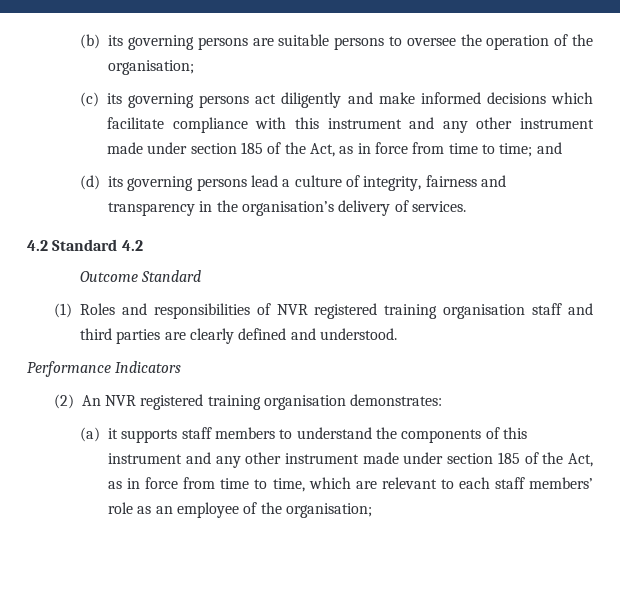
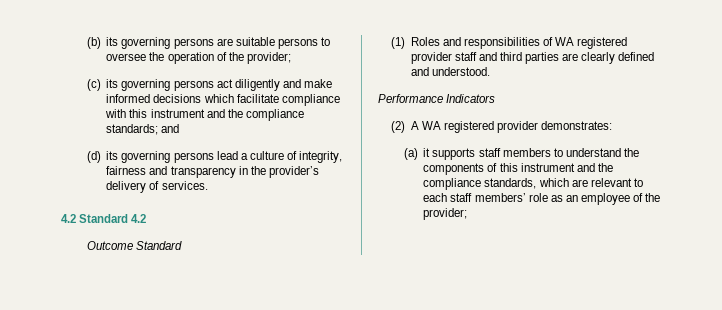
[108,60,195,75] organisation; -> [246,52,291,64] provider;
[442,117,595,133] [107,142,533,157] any other instrument made under section 185 of the Act, as in force from time to time; -> [227,109,304,121] [106,124,159,135] the compliance standards;
[242,201,335,216] organisation’s -> [268,166,319,178] provider’s
[276,303,526,319] NVR registered training organisation -> [554,37,628,49] [410,52,452,64] WA registered provider
[81,394,346,410] An NVR registered training organisation -> [410,121,538,133] A WA registered provider
[215,452,593,468] [108,477,305,492] any other instrument made under section 185 of the Act, as in force from time to time, -> [597,163,613,172] [423,178,537,190] the compliance standards,
[285,503,372,518] organisation; -> [423,208,468,220] provider;

